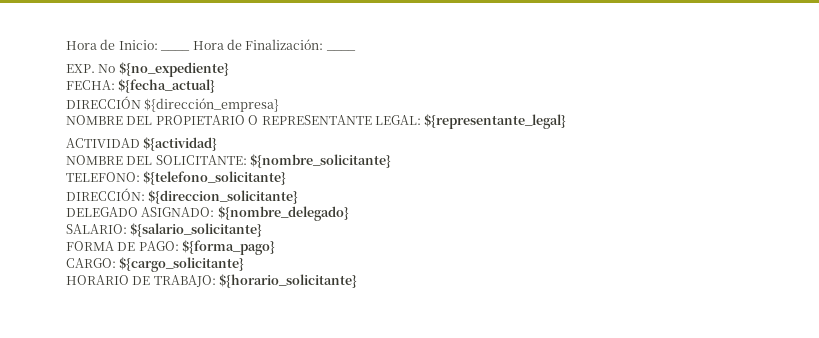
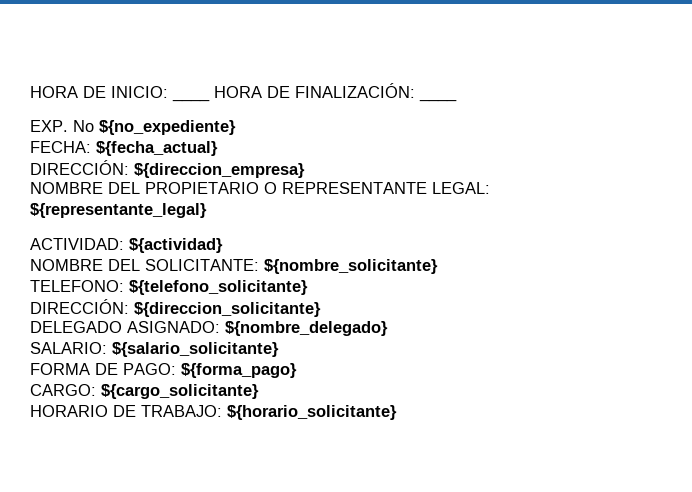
[66,39,158,50] [160,50,191,51] [192,39,324,50] Hora de Inicio: ____ Hora de Finalización: -> [30,86,168,98] [172,98,210,102] [214,83,415,98] HORA DE INICIO: ____ HORA DE FINALIZACIÓN:
[66,96,280,112] DIRECCIÓN ${dirección_empresa} -> [30,160,305,178] DIRECCIÓN: ${direccion_empresa}
[66,138,140,148] ACTIVIDAD -> [30,238,124,250] ACTIVIDAD:

